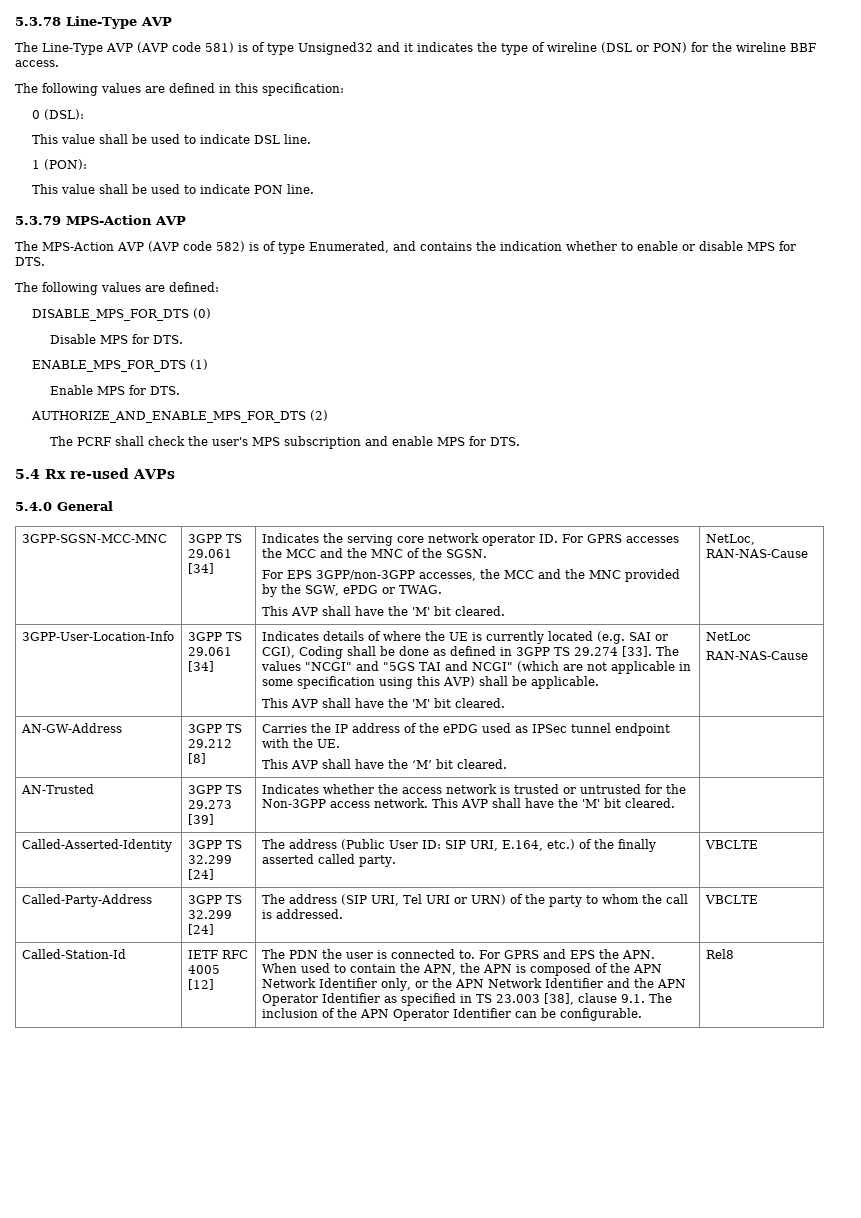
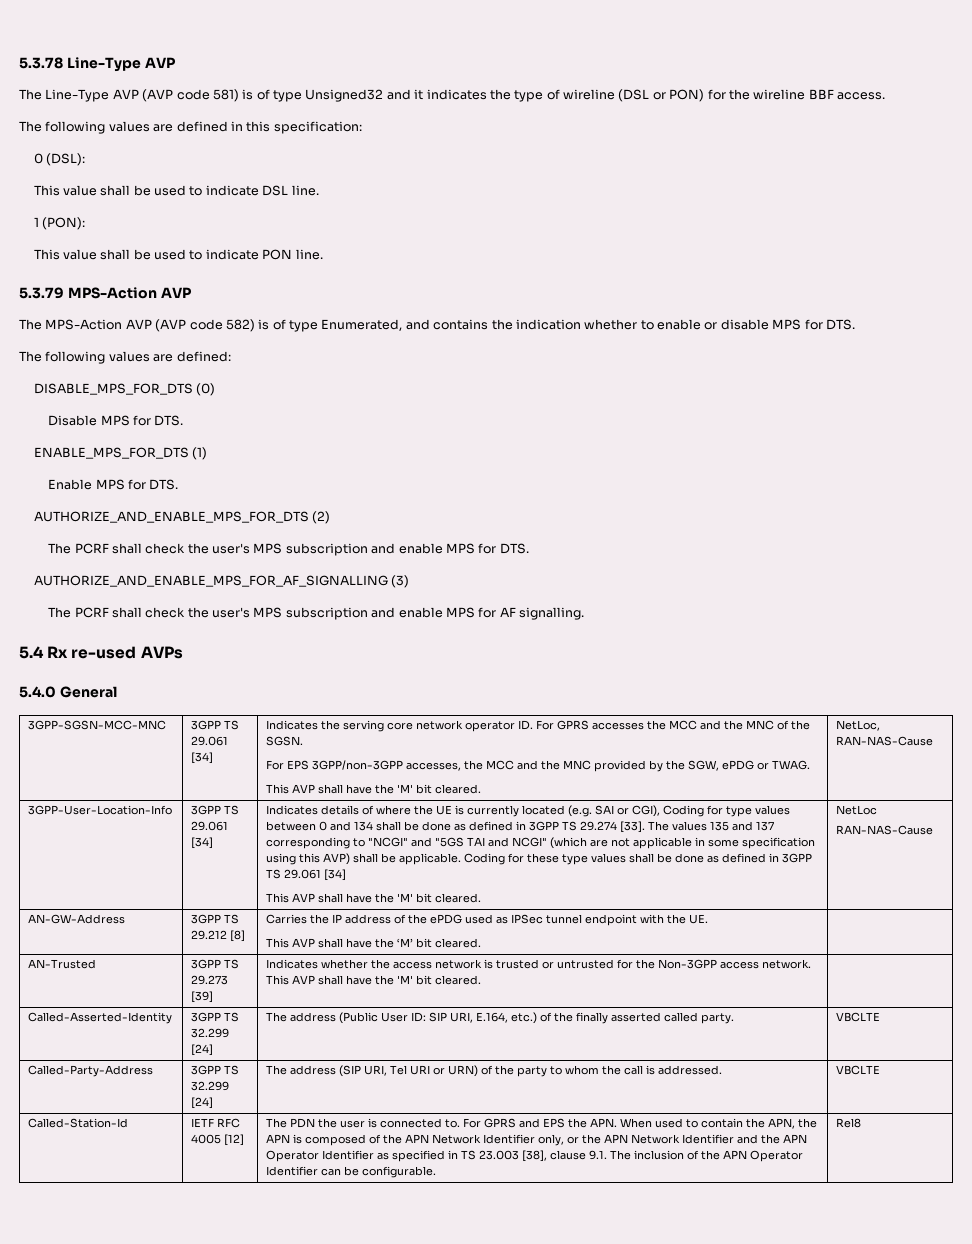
(520, 441) none -> [33,575,409,588] [48,607,585,620] // AUTHORIZE_AND_ENABLE_MPS_FOR_AF_SIGNALLING (3) // The PCRF shall check the user's MPS subscription and enable MPS for AF signalling.
(343, 652) none -> [707,805,791,817] [266,821,374,831] for type values between 0 and 134
(301, 666) none -> [710,821,775,831] [266,837,366,849] 135 and 137 corresponding to
(599, 682) none -> [464,853,813,865] [266,869,347,881] Coding for these type values shall be done as defined in 3GPP TS 29.061 [34]

